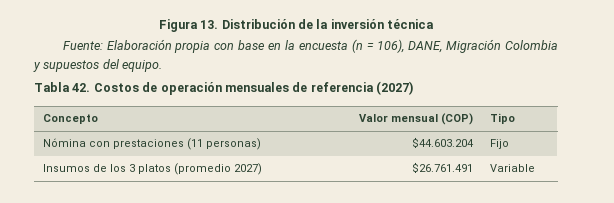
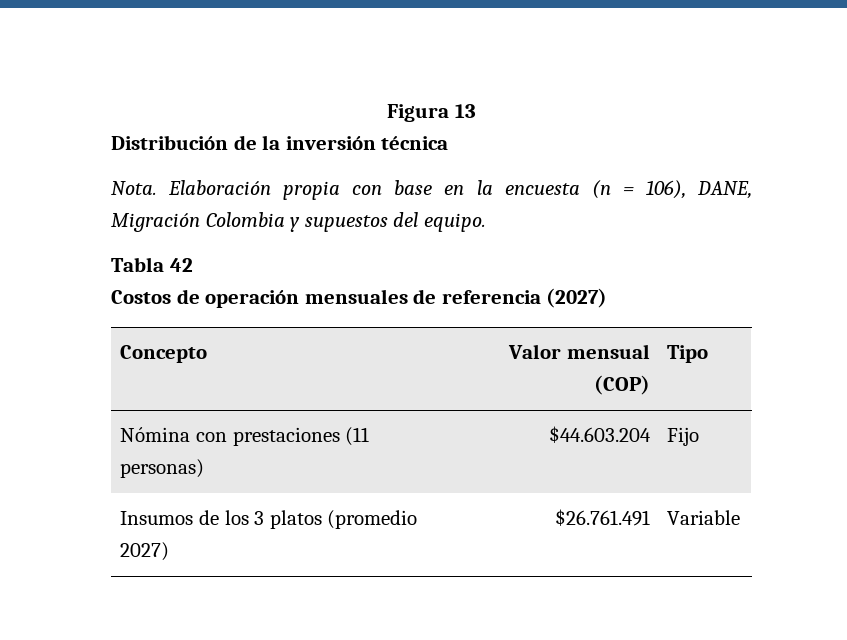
[200,20,219,29] 13. -> [454,104,476,118] 13 //
[62,41,103,50] Fuente: -> [111,181,157,195] Nota.
[72,83,91,92] 42. -> [169,258,193,272] 42 //

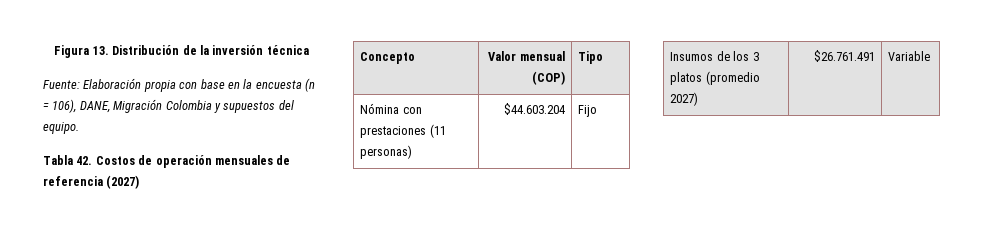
[454,104,476,118] 13 // -> [92,46,109,55] 13.
[111,181,157,195] Nota. -> [43,80,80,89] Fuente:
[169,258,193,272] 42 // -> [76,156,93,165] 42.

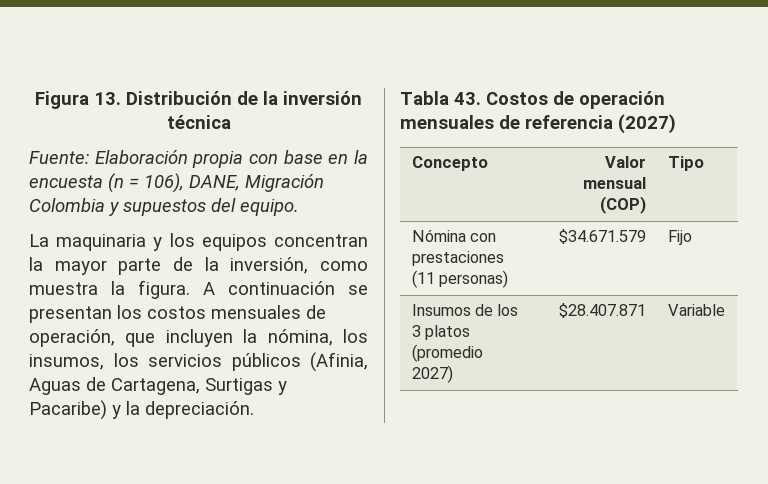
(79, 128) none -> [29,233,368,251] [29,257,368,275] [29,280,368,299] [29,305,326,323] [29,329,368,347] [29,352,368,372] [29,377,287,395] [29,400,254,420] // La maquinaria y los equipos concentran la mayor parte de la inversión, como muestra la figura. A continuación se presentan los costos mensuales de operación, que incluyen la nómina, los insumos, los servicios públicos (Afinia, Aguas de Cartagena, Surtigas y Pacaribe) y la depreciación.
[76,156,93,165] 42. -> [454,92,481,105] 43.
[503,103,565,115] $44.603.204 -> [558,229,646,244] $34.671.579
[813,50,875,62] $26.761.491 -> [558,303,646,318] $28.407.871

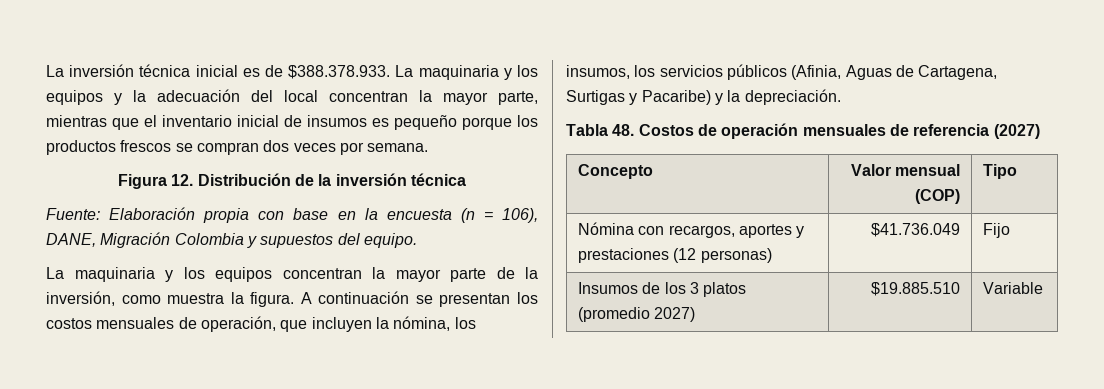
[35,91,121,109] Figura 13. -> [46,64,538,80] [46,89,538,105] [46,115,538,130] [46,140,429,155] [118,174,194,189] La inversión técnica inicial es de $388.378.933. La maquinaria y los equipos y la adecuación del local concentran la mayor parte, mientras que el inventario inicial de insumos es pequeño porque los productos frescos se compran dos veces por semana. // Figura 12.
[454,92,481,105] 43. -> [612,124,635,136] 48.
[411,251,504,266] [411,270,435,288] prestaciones (11 -> [668,224,805,238] [578,248,697,263] recargos, aportes y prestaciones (12
[558,229,646,244] $34.671.579 -> [870,223,960,237] $41.736.049
[558,303,646,318] $28.407.871 -> [870,282,960,296] $19.885.510

